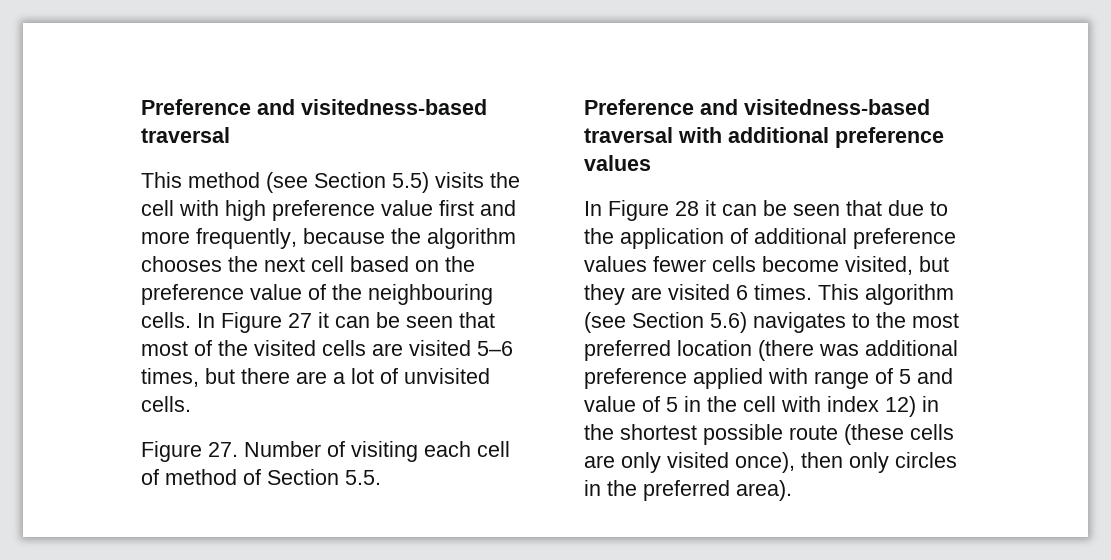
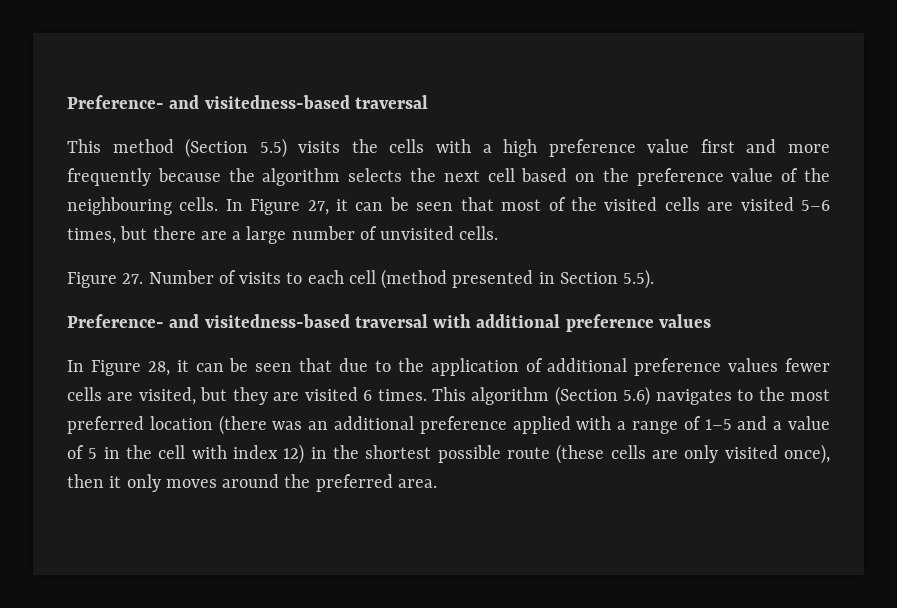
[141,99,251,115] Preference -> [67,95,164,109] Preference-
[266,172,386,193] (see Section -> [185,138,249,158] (Section
[141,200,219,216] cell with -> [389,139,492,153] cells with a
[196,228,297,249] frequently, -> [67,168,151,186] frequently
[141,256,222,272] chooses -> [348,168,403,182] selects
[288,313,312,328] 27 -> [307,200,329,215] 27,
[351,368,374,384] lot -> [246,226,355,244] large number
[351,441,510,462] [141,469,381,485] [584,99,694,115] visiting each cell of method of Section 5.5. // Preference -> [239,269,655,289] [67,314,164,328] visits to each cell (method presented in Section 5.5). // Preference-
[675,201,699,216] 28 -> [147,361,170,376] 28,
[762,256,839,272] become -> [107,392,134,401] are
[584,312,704,333] (see Section -> [554,386,618,406] (Section
(859, 350) none -> [308,421,329,430] an
(808, 376) none -> [617,421,627,430] a
[899,368,953,384] 5 and -> [704,416,783,430] 1–5 and a
[849,452,957,473] [584,480,601,496] only circles in -> [109,474,280,492] it only moves around
[736,480,792,501] area). -> [397,479,437,488] area.

